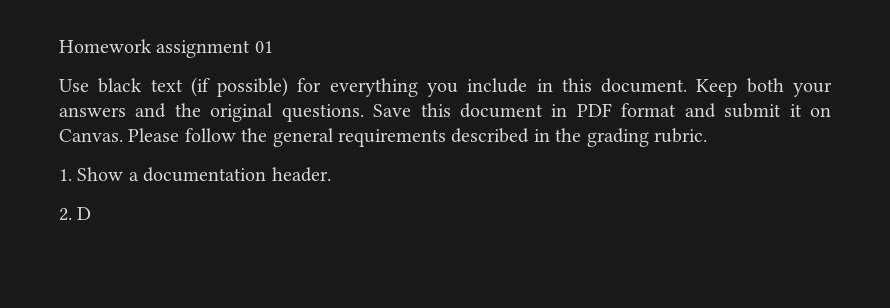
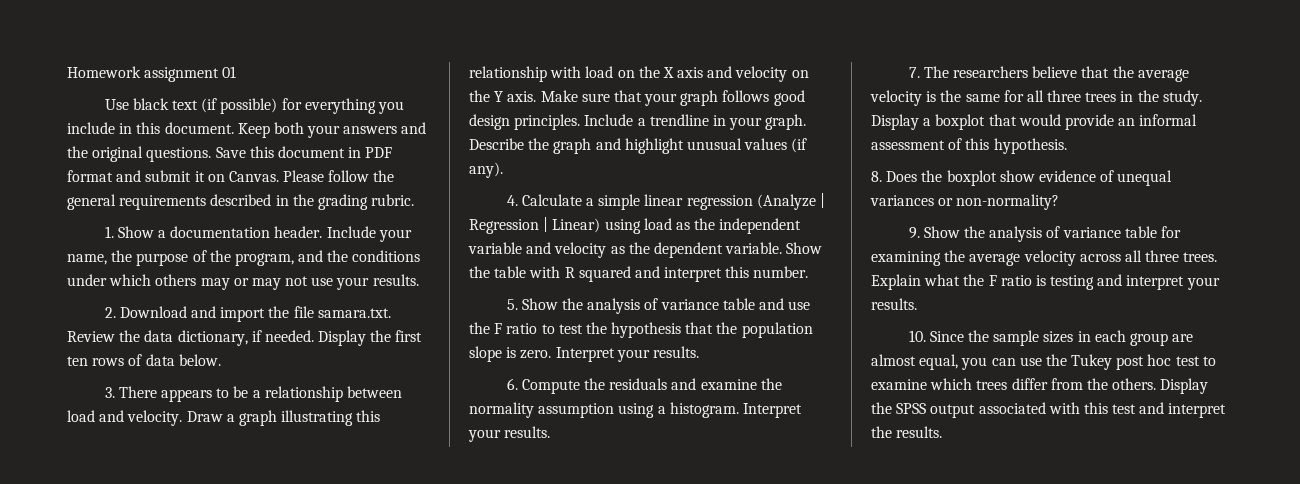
[59,207,92,221] // 2. D -> [326,226,412,242] [67,250,421,266] [67,274,419,290] [104,306,391,322] [67,330,423,346] [67,354,221,366] [104,386,402,402] [67,410,381,426] [469,66,809,82] [469,90,805,106] [469,114,807,130] [469,138,808,154] [469,162,503,178] [506,193,825,210] [469,217,802,234] [468,242,823,258] [469,266,809,282] [506,298,811,314] [469,322,813,338] [469,346,699,362] [506,378,782,394] [469,402,802,418] [468,426,551,442] [908,66,1189,82] [870,90,1202,106] [871,114,1198,130] [871,138,1067,154] [871,170,1173,186] [870,194,1060,210] [908,226,1181,242] [871,250,1218,266] [871,274,1220,290] [871,298,917,310] [908,330,1194,346] [871,354,1216,370] [871,378,1209,394] [871,402,1227,418] [871,426,943,438] Include your name, the purpose of the program, and the conditions under which others may or may not use your results. // 2. Download and import the file samara.txt. Review the data dictionary, if needed. Display the first ten rows of data below. // 3. There appears to be a relationship between load and velocity. Draw a graph illustrating this relationship with load on the X axis and velocity on the Y axis. Make sure that your graph follows good design principles. Include a trendline in your graph. Describe the graph and highlight unusual values (if any). // 4. Calculate a simple linear regression (Analyze | Regression | Linear) using load as the independent variable and velocity as the dependent variable. Show the table with R squared and interpret this number. // 5. Show the analysis of variance table and use the F ratio to test the hypothesis that the population slope is zero. Interpret your results. // 6. Compute the residuals and examine the normality assumption using a histogram. Interpret your results. // 7. The researchers believe that the average velocity is the same for all three trees in the study. Display a boxplot that would provide an informal assessment of this hypothesis. // 8. Does the boxplot show evidence of unequal variances or non-normality? // 9. Show the analysis of variance table for examining the average velocity across all three trees. Explain what the F ratio is testing and interpret your results. // 10. Since the sample sizes in each group are almost equal, you can use the Tukey post hoc test to examine which trees differ from the others. Display the SPSS output associated with this test and interpret the results.

